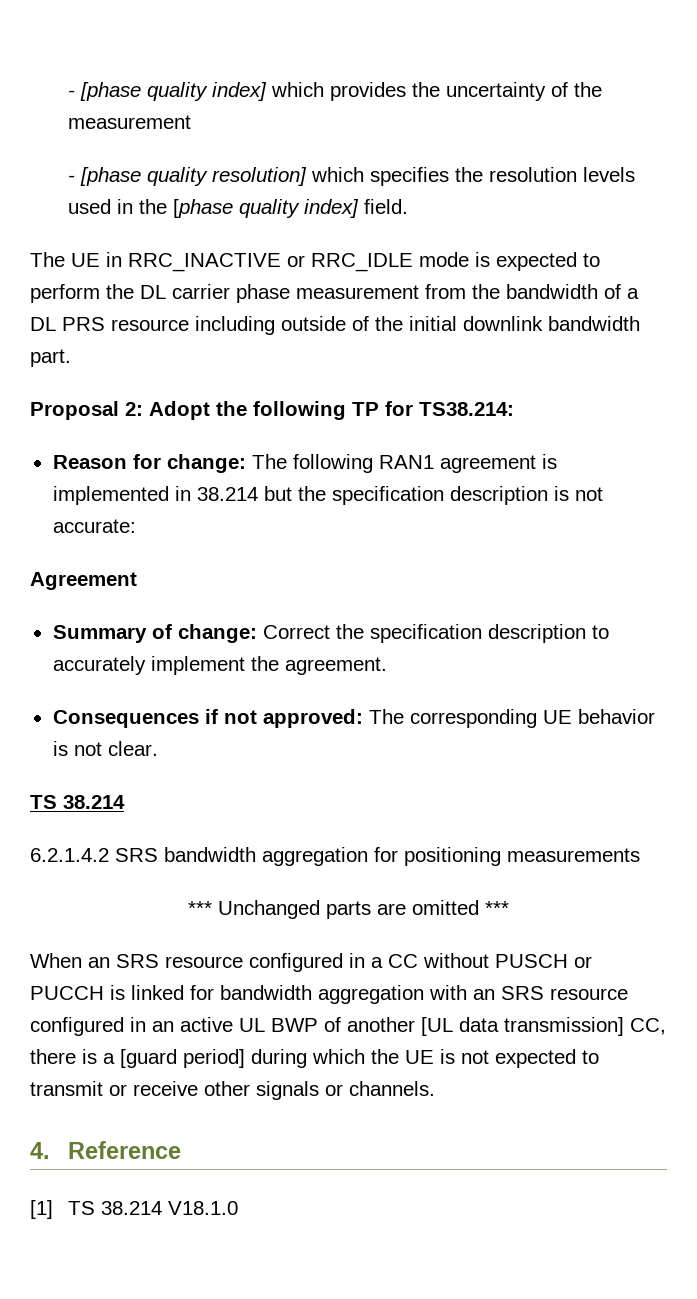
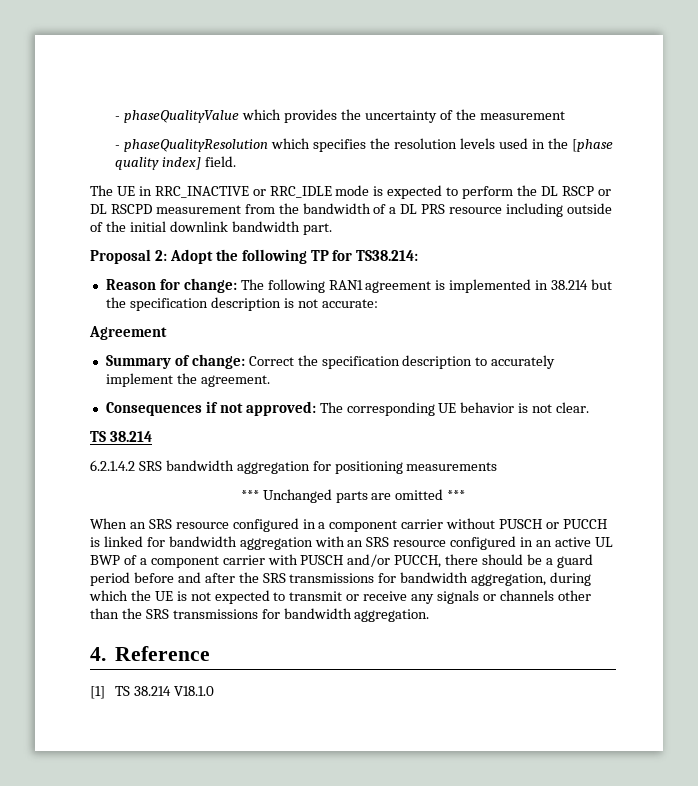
[68,82,268,101] - [phase quality index] -> [115,110,240,123] - phaseQualityValue
[80,167,308,186] [phase quality resolution] -> [124,139,269,152] phaseQualityResolution
[172,284,290,303] carrier phase -> [561,186,611,196] [90,204,152,214] RSCP or DL RSCPD
[388,954,418,968] CC -> [329,519,444,532] component carrier
[347,1017,666,1036] [30,1049,245,1068] another [UL data transmission] CC, there is a [guard period] -> [139,554,593,568] [90,572,547,586] a component carrier with PUSCH and/or PUCCH, there should be a guard period before and after the SRS transmissions for bandwidth aggregation,
[204,1081,250,1096] other -> [411,594,435,604] any
[349,1081,435,1096] channels. -> [499,590,591,601] [90,608,430,622] channels other than the SRS transmissions for bandwidth aggregation.

